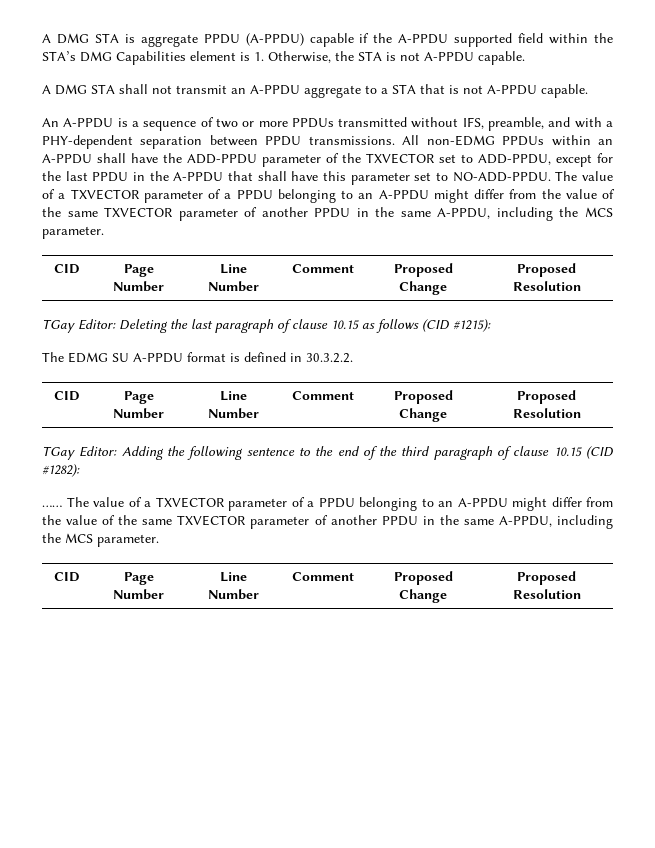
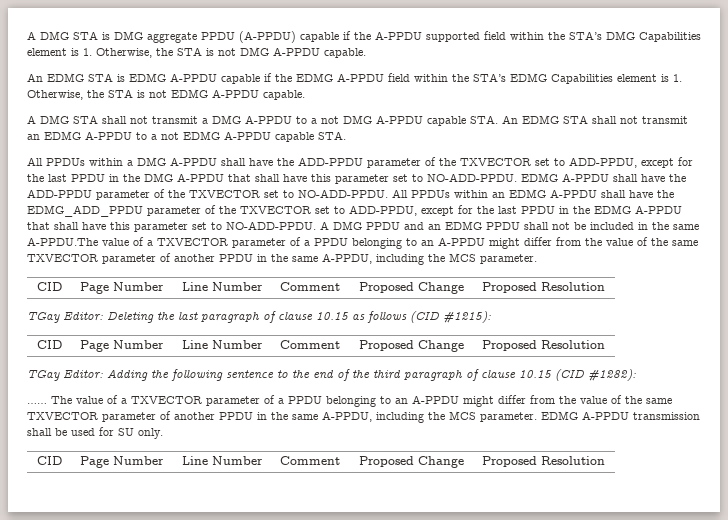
(135, 38) none -> [114,31,143,40] DMG
(420, 56) none -> [240,47,366,58] [27,73,682,84] [27,89,208,100] DMG A-PPDU capable. // An EDMG STA is EDMG A-PPDU capable if the EDMG A-PPDU field within the STA’s EDMG Capabilities element is 1. Otherwise, the STA is not EDMG
[231,84,588,98] [42,117,613,131] [42,135,614,149] an A-PPDU aggregate to a STA that is not A-PPDU capable. // An A-PPDU is a sequence of two or more PPDUs transmitted without IFS, preamble, and with a PHY-dependent separation between PPDU transmissions. All non-EDMG PPDUs within an -> [202,115,688,126] [27,131,346,142] [27,157,166,166] a DMG A-PPDU to a not DMG A-PPDU capable STA. An EDMG STA shall not transmit an EDMG A-PPDU to a not EDMG A-PPDU capable STA. // All PPDUs within a DMG
[173,171,578,185] A-PPDU that shall have this parameter set to NO-ADD-PPDU. The -> [144,173,686,184] [27,189,674,200] [27,205,682,217] [27,221,699,232] [27,237,98,246] DMG A-PPDU that shall have this parameter set to NO-ADD-PPDU. EDMG A-PPDU shall have the ADD-PPDU parameter of the TXVECTOR set to NO-ADD-PPDU. All PPDUs within an EDMG A-PPDU shall have the EDMG_ADD_PPDU parameter of the TXVECTOR set to ADD-PPDU, except for the last PPDU in the EDMG A-PPDU that shall have this parameter set to NO-ADD-PPDU. A DMG PPDU and an EDMG PPDU shall not be included in the same A-PPDU.The
[42,352,353,363] // The EDMG SU A-PPDU format is defined in 30.3.2.2. -> (491, 317) none
(159, 540) none -> [541,411,700,420] [27,427,163,439] EDMG A-PPDU transmission shall be used for SU only.

